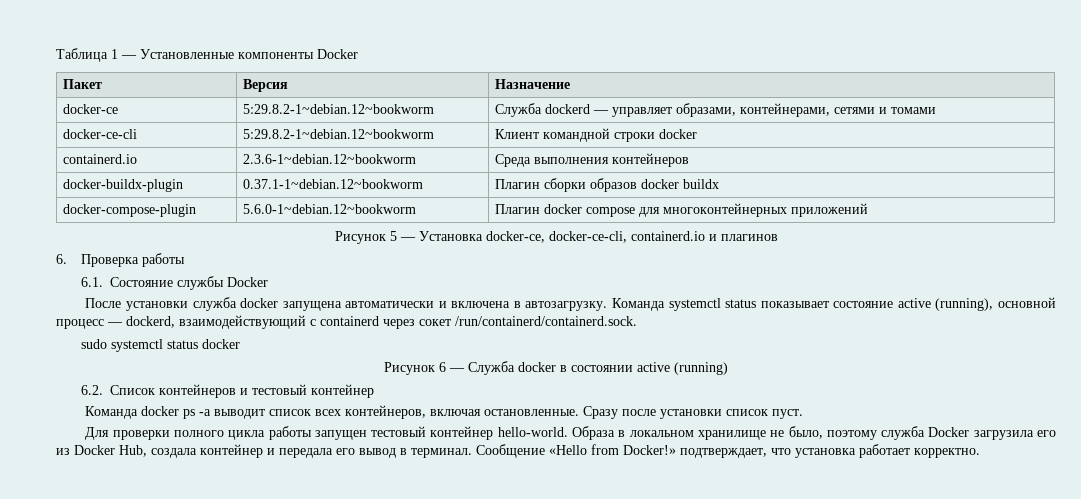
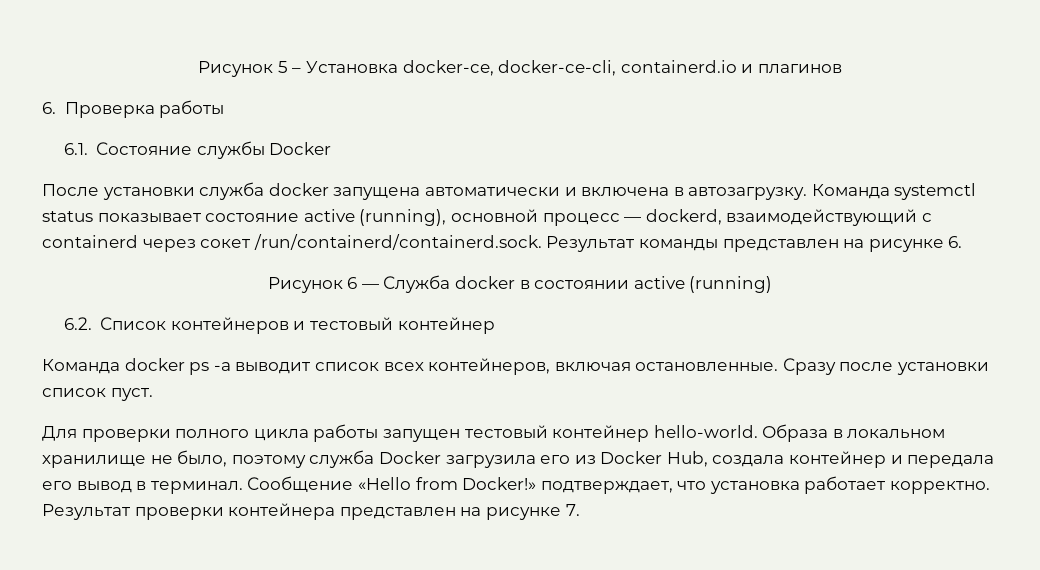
[56,48,358,62] [62,79,102,89] [242,79,288,92] [494,79,570,89] [62,104,118,114] [242,104,434,114] [494,103,936,117] [62,129,137,139] [242,129,434,139] [494,128,697,142] [62,154,137,164] [242,154,416,164] [494,153,689,167] [62,179,183,192] [242,179,423,189] [494,178,719,192] [62,204,196,217] [242,204,416,214] [494,203,868,217] Таблица 1 — Установленные компоненты Docker // Пакет | Версия | Назначение // docker-ce | 5:29.8.2-1~debian.12~bookworm | Служба dockerd — управляет образами, контейнерами, сетями и томами // docker-ce-cli | 5:29.8.2-1~debian.12~bookworm | Клиент командной строки docker // containerd.io | 2.3.6-1~debian.12~bookworm | Среда выполнения контейнеров // docker-buildx-plugin | 0.37.1-1~debian.12~bookworm | Плагин сборки образов docker buildx // docker-compose-plugin | 5.6.0-1~debian.12~bookworm | Плагин docker compose для многоконтейнерных приложений // -> (198, 69) none
[399,237,416,241] — -> [292,68,302,73] –
[81,339,241,352] // sudo systemctl status docker -> [546,236,963,252] Результат команды представлен на рисунке 6.
(980, 453) none -> [42,503,580,520] Результат проверки контейнера представлен на рисунке 7.

